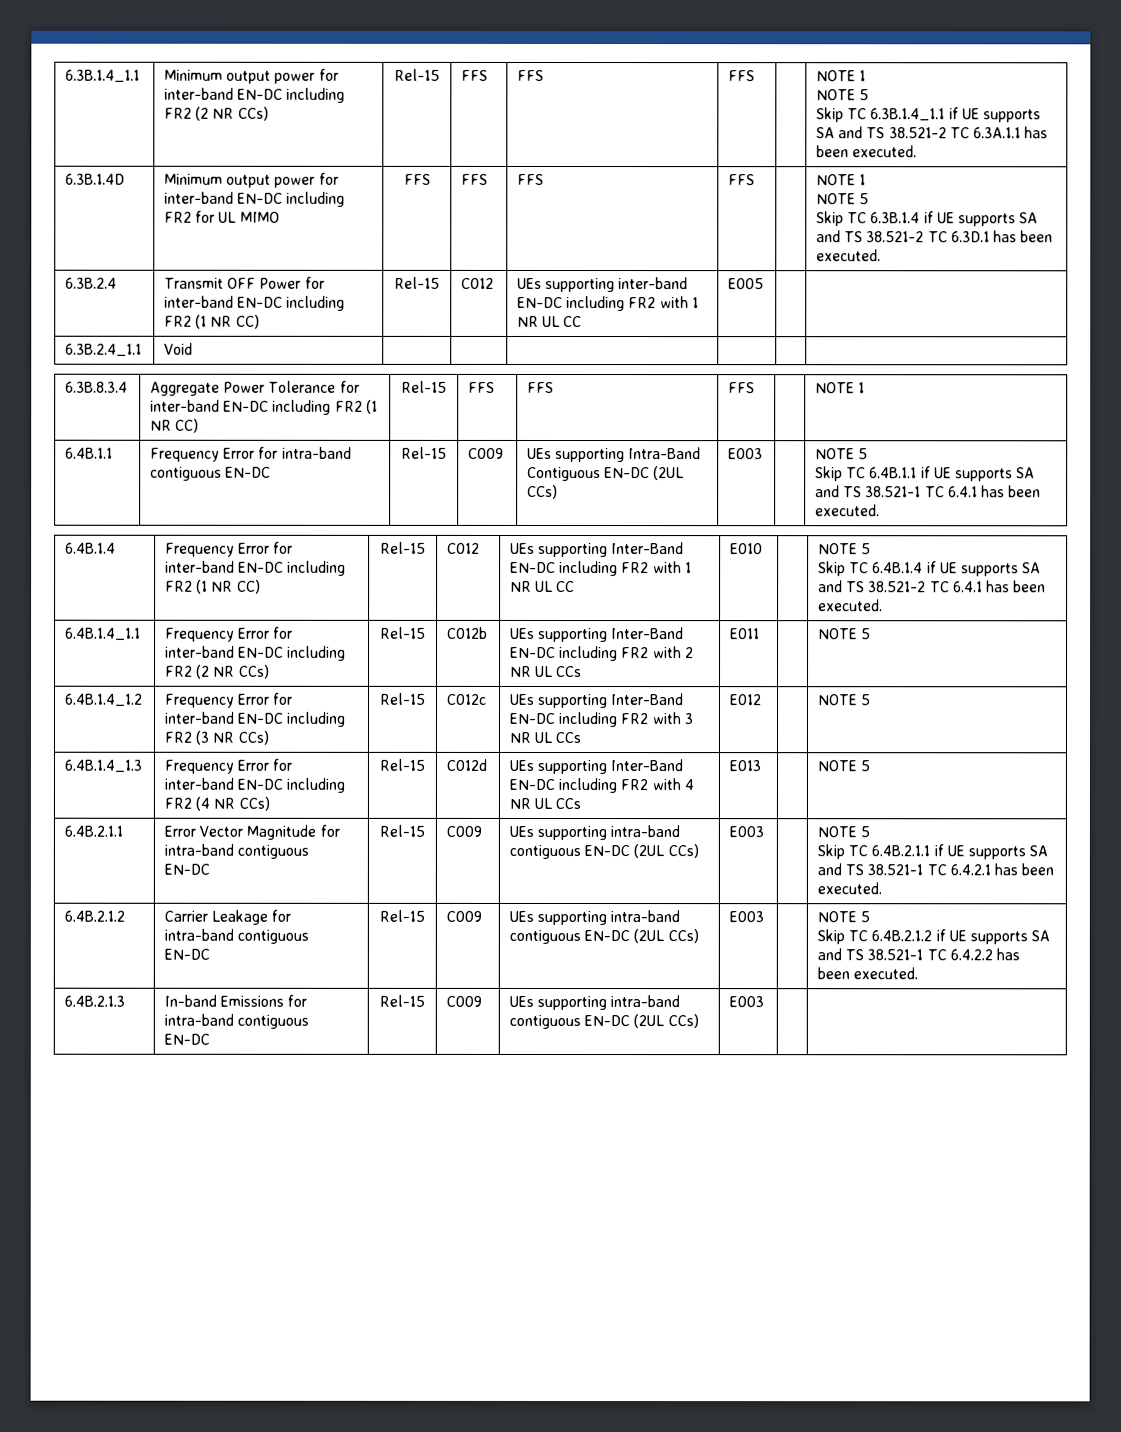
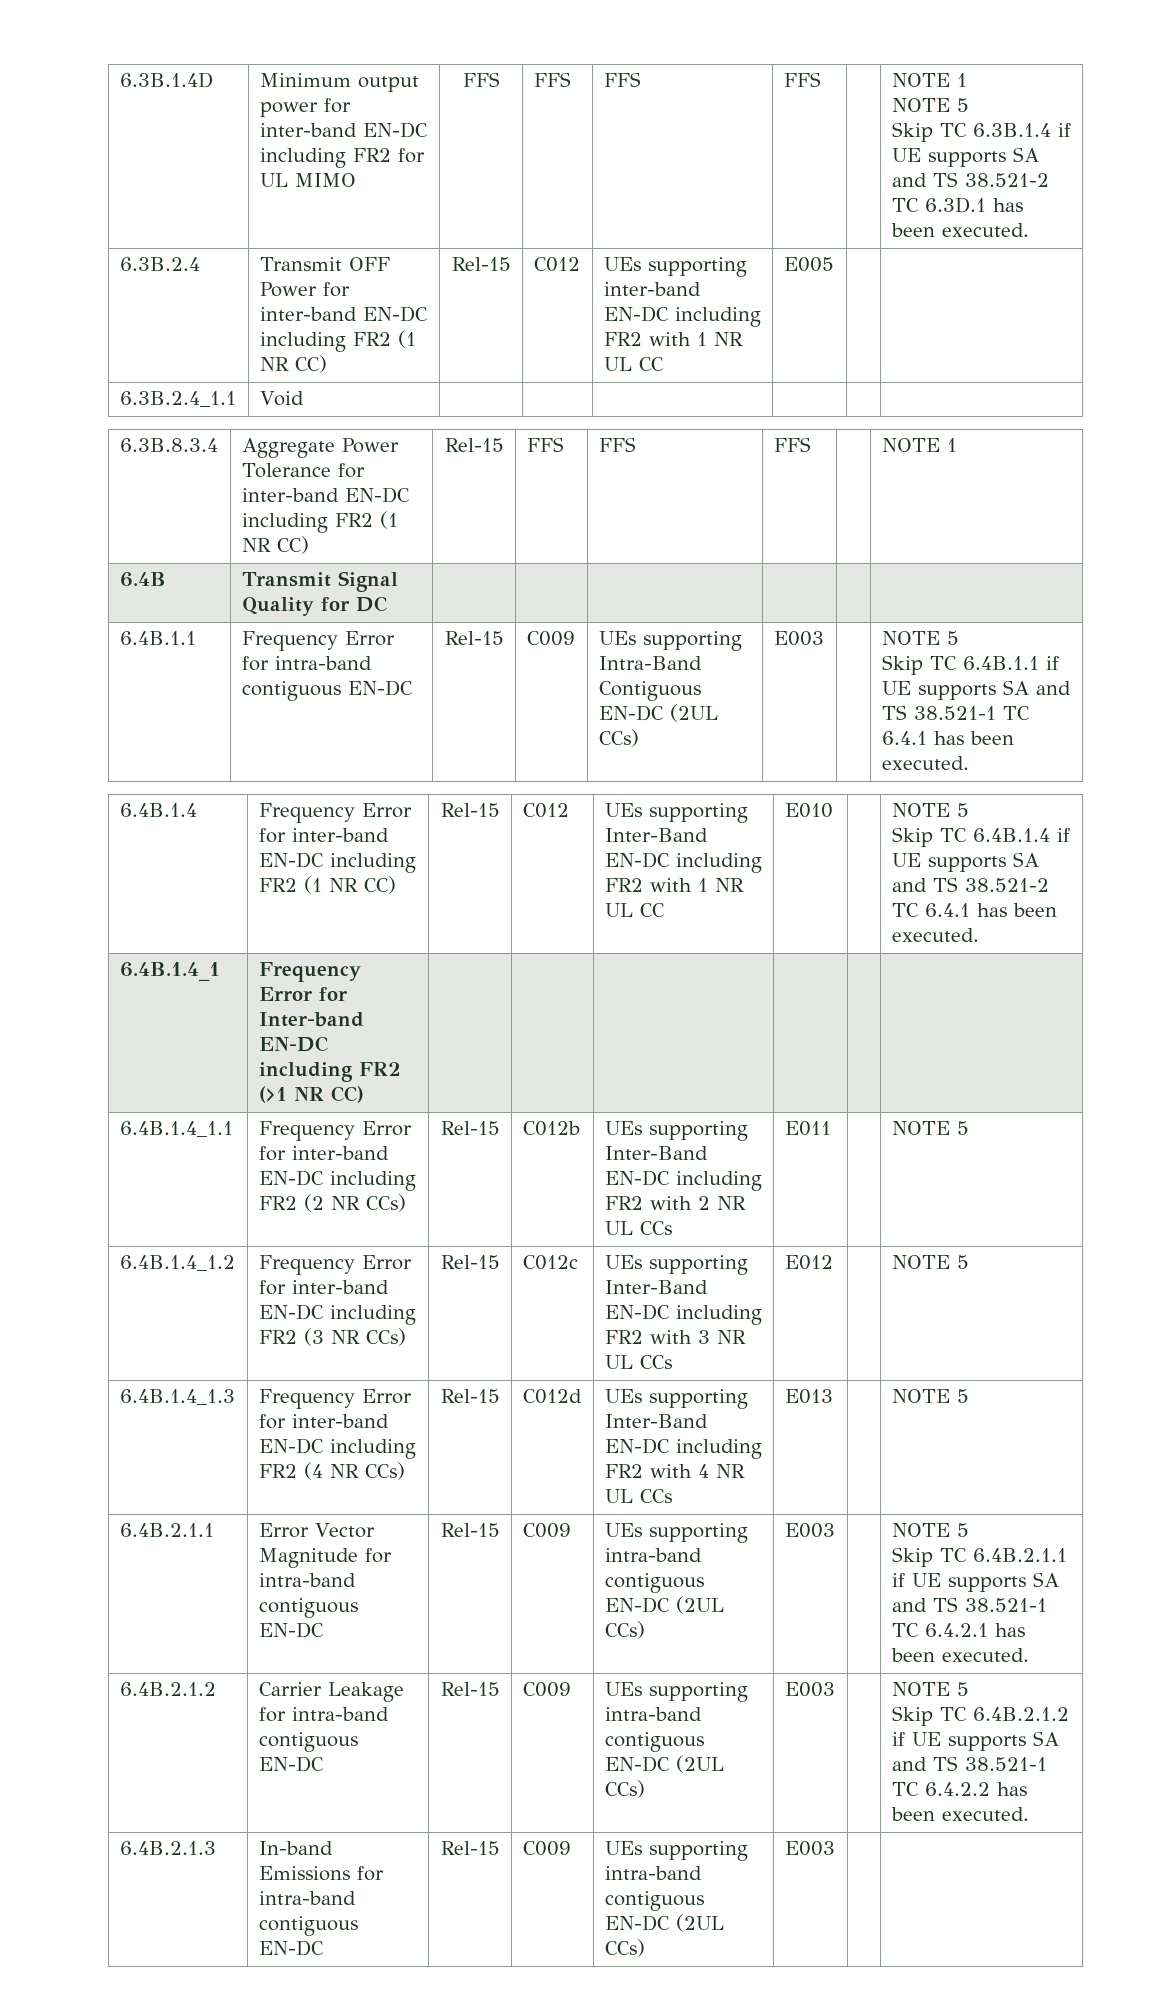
[65,69,141,83] [164,68,339,84] [164,87,346,103] [164,106,269,121] [394,68,440,81] [461,69,489,81] [517,69,545,81] [728,70,756,82] [816,70,867,82] [816,89,870,101] [816,107,1042,123] [816,126,1049,139] [816,145,918,158] 6.3B.1.4_1.1 | Minimum output power for inter-band EN-DC including FR2 (2 NR CCs) | Rel-15 | FFS | FFS | FFS | | NOTE 1 // NOTE 5 // Skip TC 6.3B.1.4_1.1 if UE supports SA and TS 38.521-2 TC 6.3A.1.1 has been executed. // -> (119, 80) none
(866, 388) none -> [119,572,166,587] [241,571,399,592] [241,596,387,616] // 6.4B | Transmit Signal Quality for DC | | | | | |
(884, 605) none -> [119,962,220,981] [258,962,361,982] [258,987,348,1001] [258,1012,364,1027] [258,1036,328,1052] [258,1062,401,1082] [258,1086,364,1103] // 6.4B.1.4_1 | Frequency Error for Inter-band EN-DC including FR2 (>1 NR CC) | | | | | |

